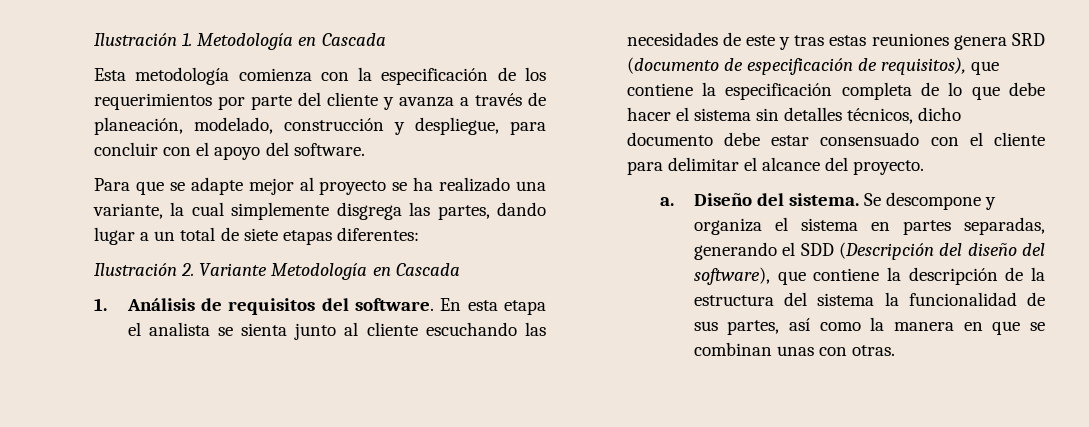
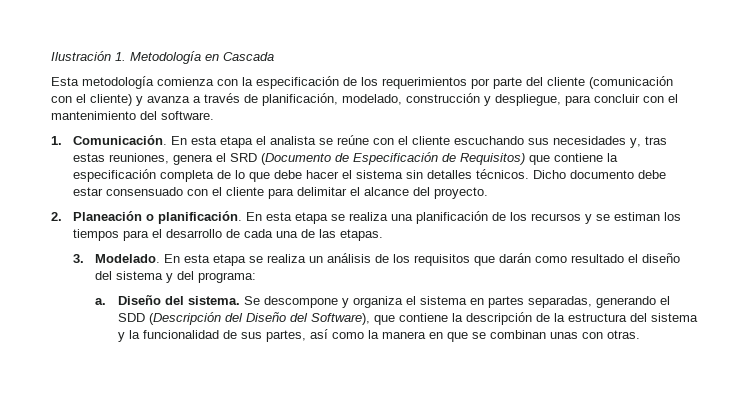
(378, 99) none -> [589,76,673,89] [51,94,132,106] (comunicación con el cliente)
[94,117,183,135] planeación, -> [262,93,338,106] planificación,
[214,146,261,160] apoyo -> [51,111,136,120] mantenimiento
[94,177,546,195] [93,202,546,220] [94,227,419,245] [94,263,460,280] [94,298,434,315] Para que se adapte mejor al proyecto se ha realizado una variante, la cual simplemente disgrega las partes, dando lugar a un total de siete etapas diferentes: // Ilustración 2. Variante Metodología en Cascada // 1. Análisis de requisitos del software. -> [51,135,168,145] 1. Comunicación.
[241,322,546,340] [626,32,1045,50] [626,57,967,75] sienta junto al cliente escuchando las necesidades de este y tras estas reuniones genera SRD (documento de especificación de requisitos), -> [337,135,668,148] [73,152,526,165] reúne con el cliente escuchando sus necesidades y, tras estas reuniones, genera el SRD (Documento de Especificación de Requisitos)
[847,107,962,124] técnicos, dicho -> [476,169,567,179] técnicos. Dicho
(925, 167) none -> [51,211,682,224] [73,229,384,241] [73,253,681,266] [95,271,257,283] // 2. Planeación o planificación. En esta etapa se realiza una planificación de los recursos y se estiman los tiempos para el desarrollo de cada una de las etapas. // 3. Modelado. En esta etapa se realiza un análisis de los requisitos que darán como resultado el diseño del sistema y del programa:
[967,242,1045,256] [693,267,770,285] diseño del software), -> [245,312,370,325] Diseño del Software),
(875, 299) none -> [117,332,125,342] y

